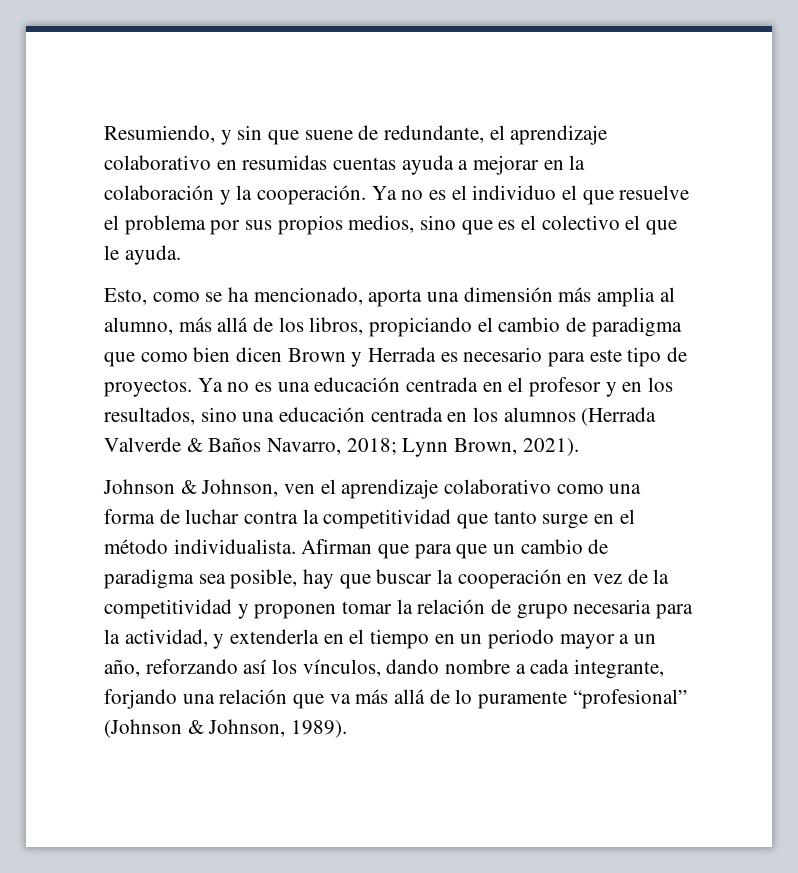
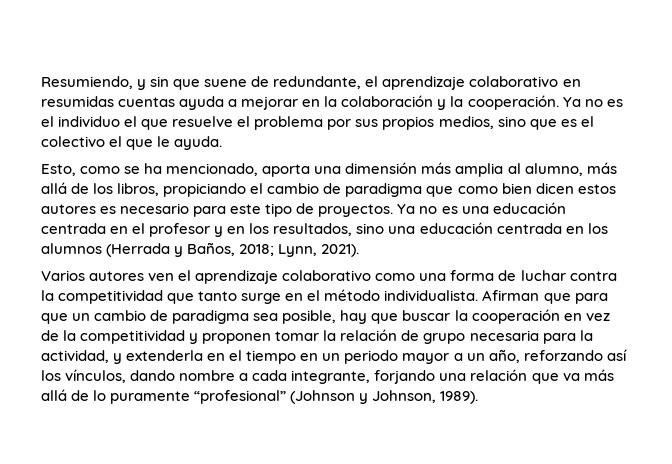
[287,347,437,367] Brown y Herrada -> [577,184,616,194] [41,204,96,214] estos autores
[104,437,579,457] [103,479,279,497] Valverde & Baños Navarro, 2018; Lynn Brown, 2021). // Johnson & Johnson, -> [174,242,360,257] [41,270,145,281] y Baños, 2018; Lynn, 2021). // Varios autores
[187,720,204,734] & -> [359,393,369,404] y

